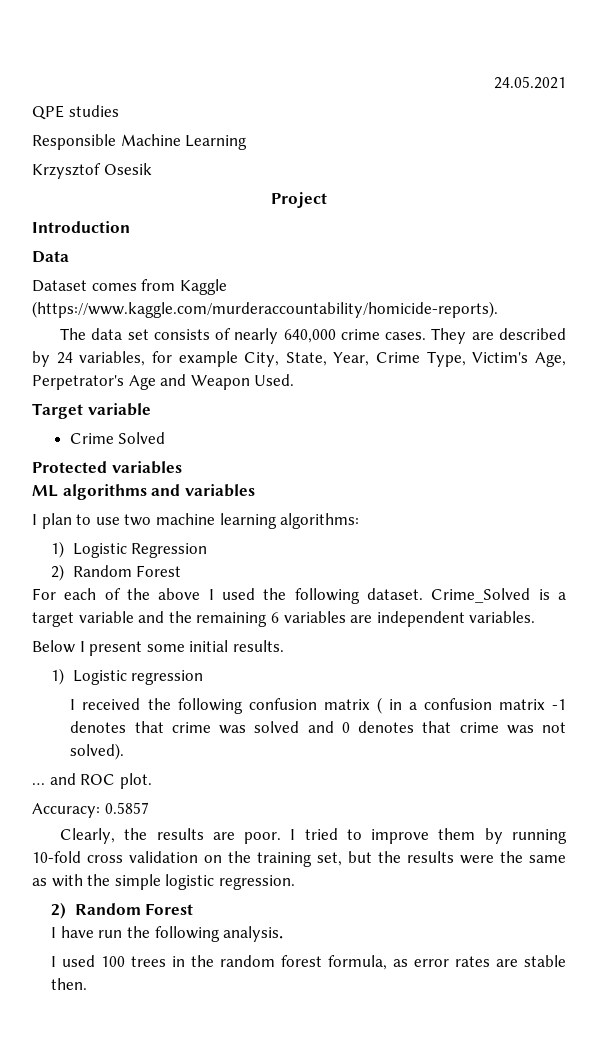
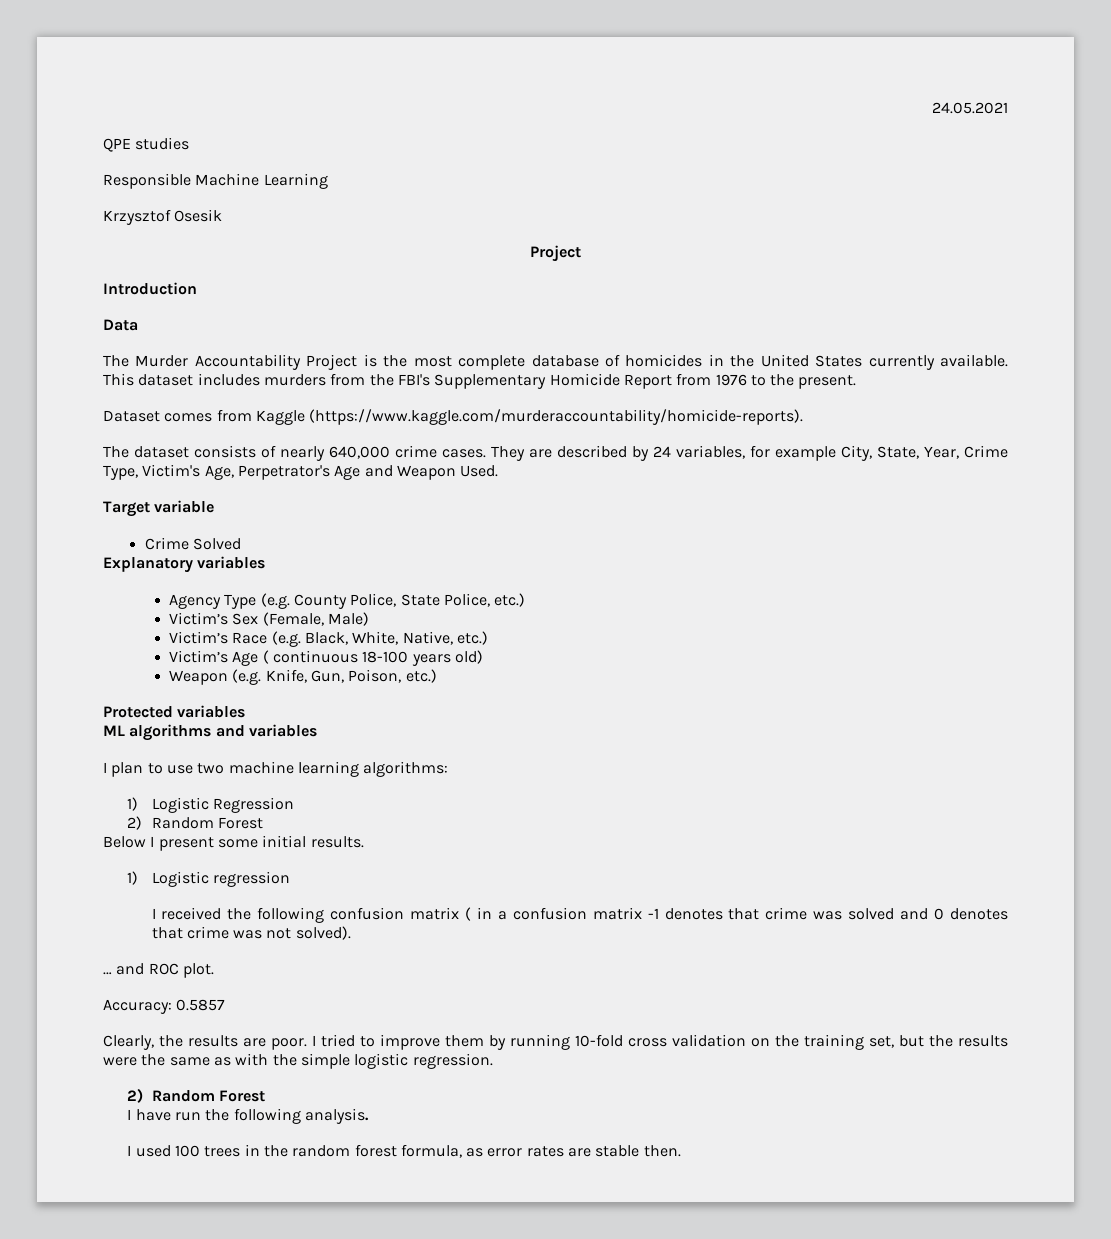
(69, 257) none -> [103,354,1008,370] [103,373,857,389] // The Murder Accountability Project is the most complete database of homicides in the United States currently available. This dataset includes murders from the FBI's Supplementary Homicide Report from 1976 to the present.
[91,328,149,340] data set -> [134,446,189,458] dataset
(166, 438) none -> [103,556,266,573] [169,593,526,609] [169,612,370,626] [169,631,489,647] [169,650,484,666] [169,669,437,685] // Explanatory variables // Agency Type (e.g. County Police, State Police, etc.) // Victim’s Sex (Female, Male) // Victim’s Race (e.g. Black, White, Native, etc.) // Victim’s Age ( continuous 18-100 years old) // Weapon (e.g. Knife, Gun, Poison, etc.)
[32,588,566,604] [32,611,536,627] // For each of the above I used the following dataset. Crime_Solved is a target variable and the remaining 6 variables are independent variables. -> (263, 823) none

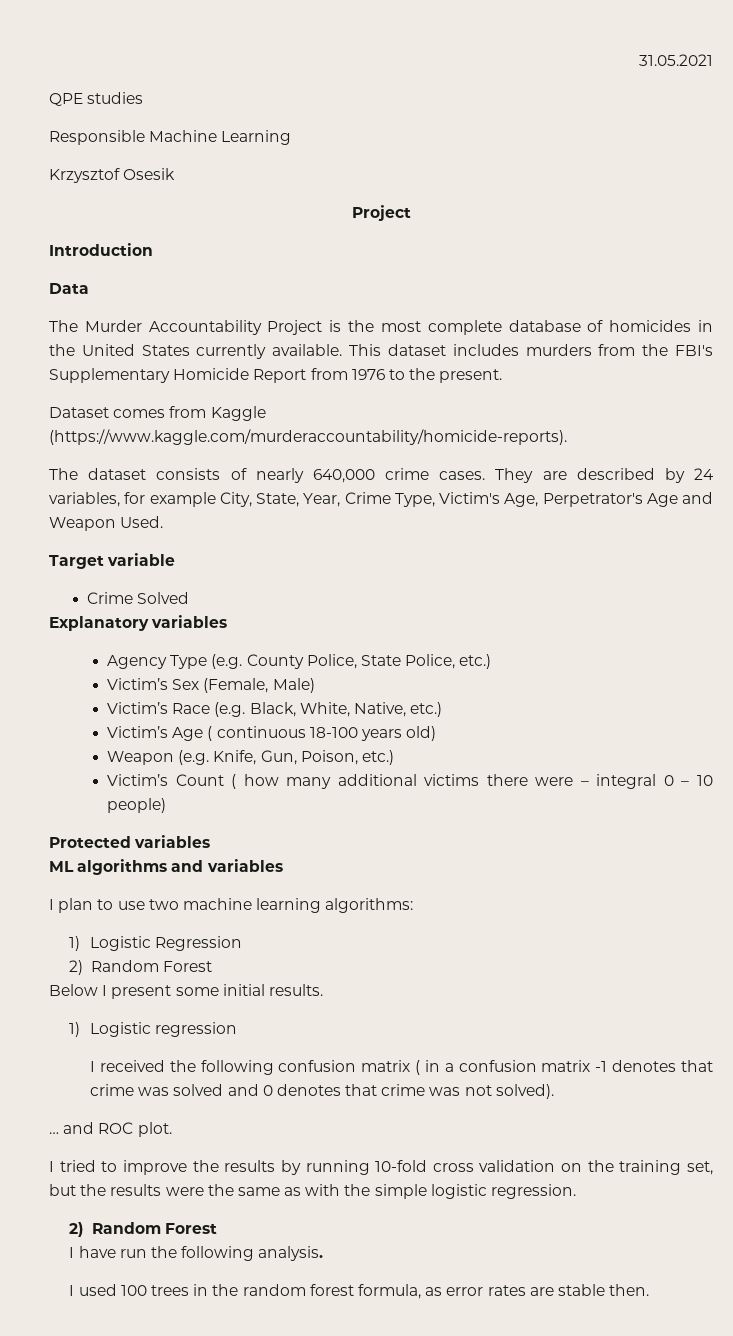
[932,102,1008,114] 24.05.2021 -> [639,54,713,66] 31.05.2021
(437, 676) none -> [107,774,714,789] [107,798,167,813] // Victim’s Count ( how many additional victims there were – integral 0 – 10 people)
[103,999,226,1014] [103,1035,307,1050] Accuracy: 0.5857 // Clearly, the results are poor. -> (172, 1129) none
[445,1035,484,1047] them -> [192,1160,276,1172] the results

